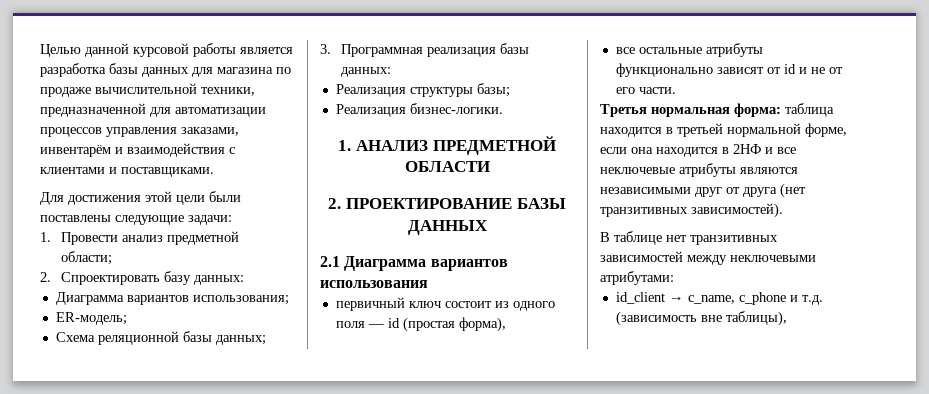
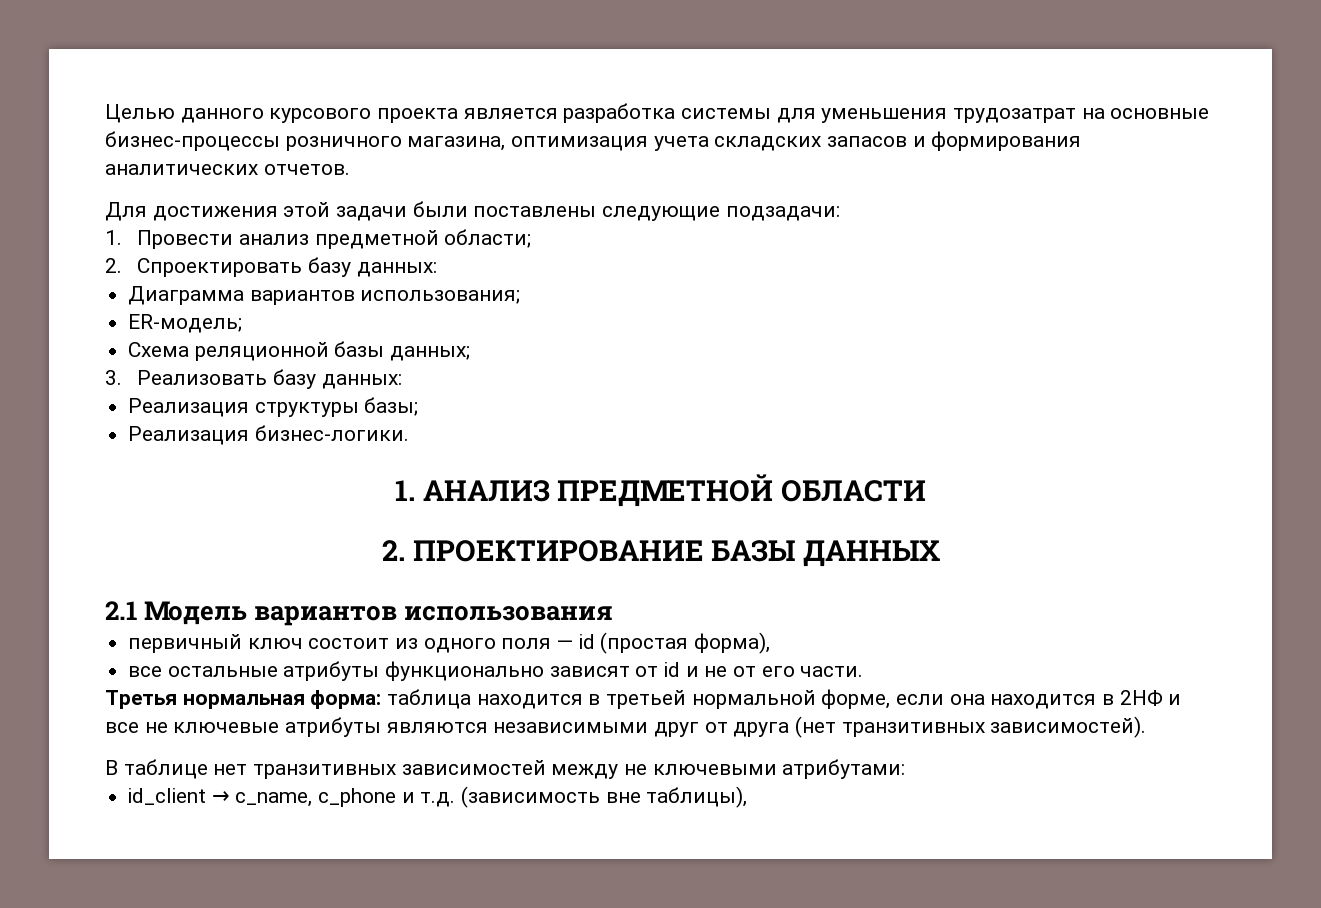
[85,43,293,57] [40,63,291,77] [40,83,255,97] [40,103,266,117] [40,127,239,137] [40,143,235,157] [40,167,214,177] данной курсовой работы является разработка базы данных для магазина по продаже вычислительной техники, предназначенной для автоматизации процессов управления заказами, инвентарём и взаимодействия с клиентами и поставщиками. -> [180,103,1210,123] [105,131,1082,151] [105,164,350,175] данного курсового проекта является разработка системы для уменьшения трудозатрат на основные бизнес-процессы розничного магазина, оптимизация учета складских запасов и формирования аналитических отчетов.
[176,195,205,205] цели -> [336,206,408,221] задачи
[188,215,232,225] задачи: -> [725,206,840,221] подзадачи:
[341,43,530,57] Программная реализация базы -> [137,369,316,389] Реализовать базу
[344,256,427,271] Диаграмма -> [144,601,248,625] Модель
[600,167,675,174] неключевые -> [144,722,280,733] не ключевые
[730,255,816,262] неключевыми -> [624,764,777,775] не ключевыми

